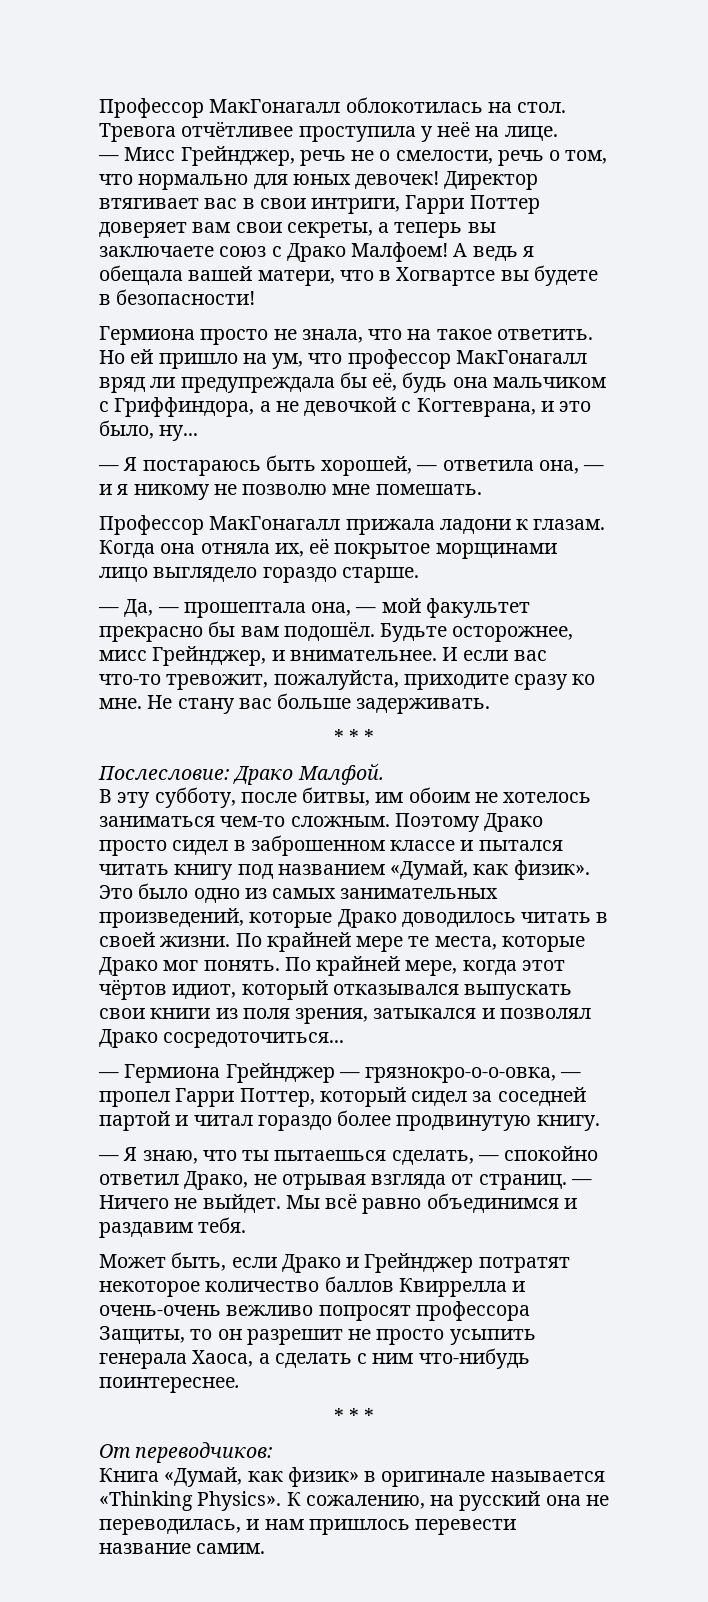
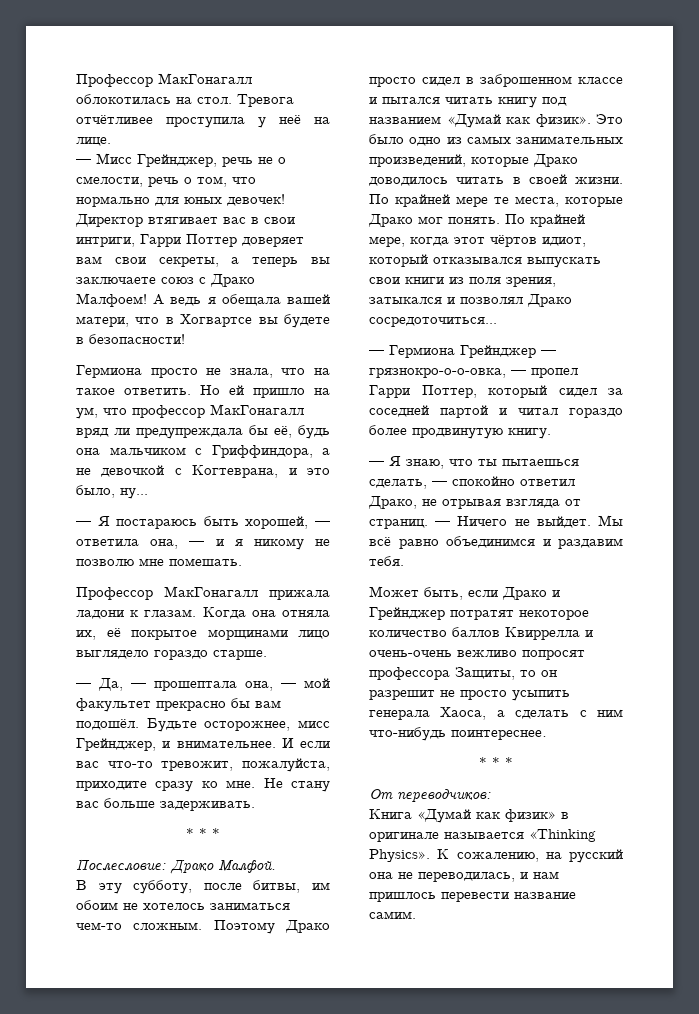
[390,860,469,880] «Думай, -> [446,114,501,128] «Думай
[164,1467,243,1487] «Думай, -> [417,809,471,823] «Думай

